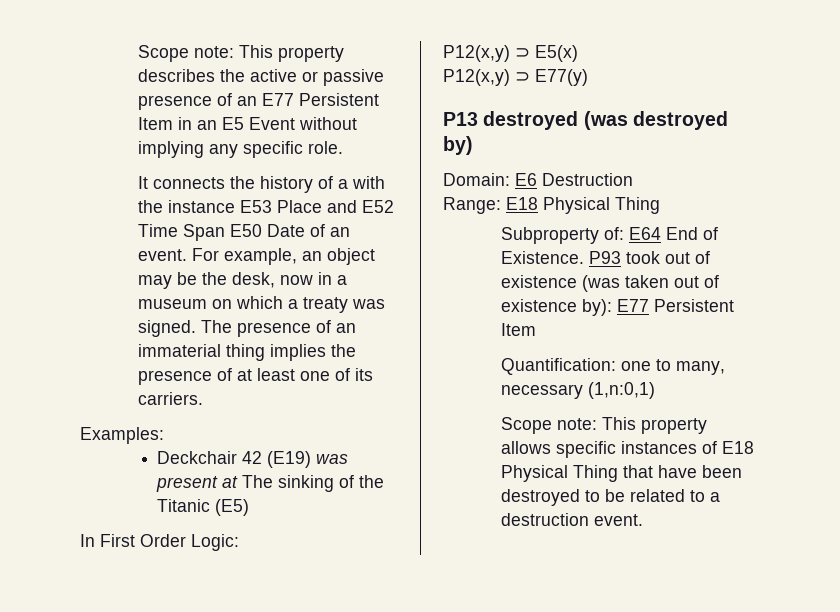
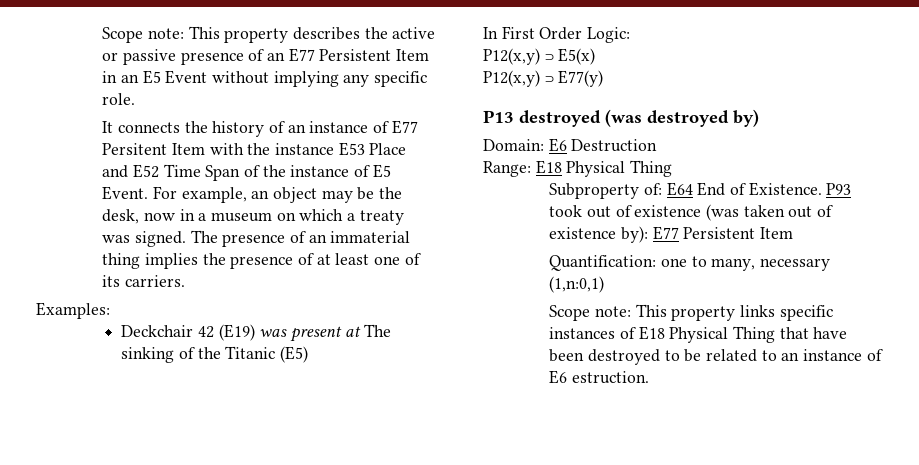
[338,179,349,189] a -> [287,120,418,134] [102,143,205,155] an instance of E77 Persitent Item
[230,224,351,237] [138,249,188,261] E50 Date of an event. -> [243,164,391,178] [102,186,149,200] of the instance of E5 Event.
[501,441,552,454] allows -> [739,305,775,317] links
[710,492,721,502] [501,513,644,526] a destruction event. -> [781,349,883,361] [549,370,649,384] an instance of E6 estruction.

